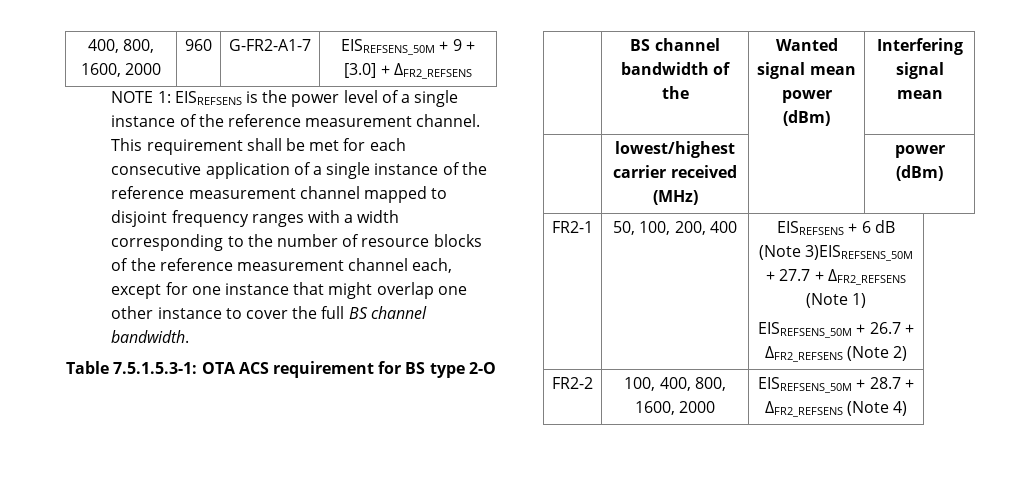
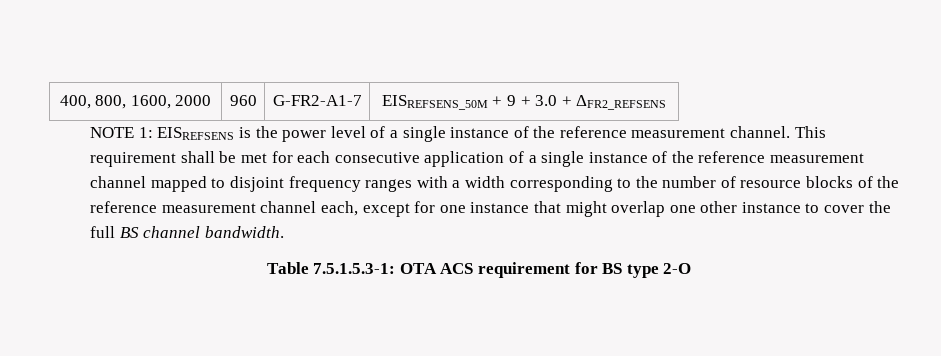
[344,63,377,78] [3.0] -> [535,95,558,106] 3.0
[630,38,720,51] [620,62,731,75] [661,86,689,99] [775,38,838,51] [757,62,856,79] [781,90,832,103] [783,110,830,126] [876,38,963,55] [895,62,944,79] [896,90,943,99] [615,141,735,158] [613,165,737,178] [652,190,698,205] [894,145,945,158] [896,165,943,181] [552,221,593,233] [613,221,737,235] [777,220,895,235] [758,245,914,261] [766,269,906,285] [805,293,867,308] [758,322,914,338] [764,346,908,362] [552,377,593,389] [624,377,726,391] [634,401,716,415] [758,377,914,393] [764,401,908,417] // | BS channel bandwidth of the | Wanted signal mean power (dBm) | Interfering signal mean // | lowest/highest carrier received (MHz) | | power (dBm) // FR2-1 | 50, 100, 200, 400 | EISREFSENS + 6 dB (Note 3)EISREFSENS_50M + 27.7 + ΔFR2_REFSENS (Note 1) // EISREFSENS_50M + 26.7 + ΔFR2_REFSENS (Note 2) // FR2-2 | 100, 400, 800, 1600, 2000 | EISREFSENS_50M + 28.7 + ΔFR2_REFSENS (Note 4) -> (692, 268) none

